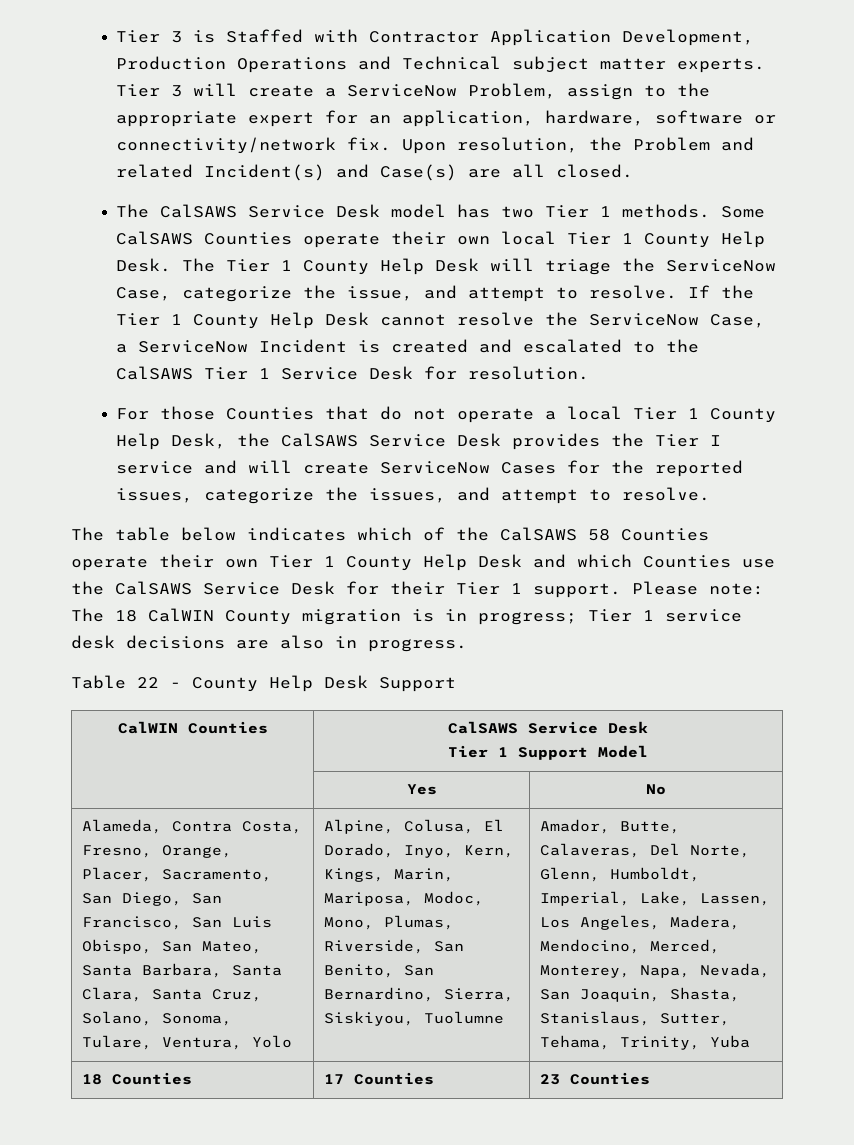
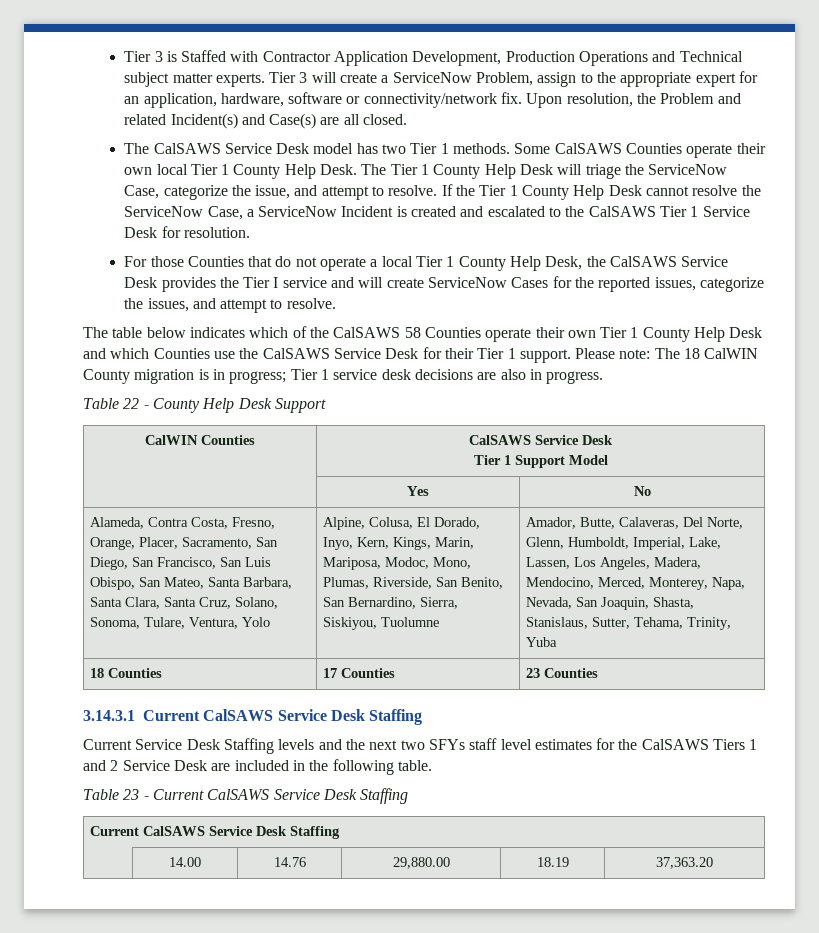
(651, 1078) none -> [83,709,423,725] [83,738,758,754] [83,759,432,775] [83,788,409,804] [90,826,341,839] [169,857,201,867] [273,857,306,867] [392,857,450,869] [536,857,569,867] [656,857,713,869] // 3.14.3.1 Current CalSAWS Service Desk Staffing // Current Service Desk Staffing levels and the next two SFYs staff level estimates for the CalSAWS Tiers 1 and 2 Service Desk are included in the following table. // Table 23 - Current CalSAWS Service Desk Staffing // Current CalSAWS Service Desk Staffing // | 14.00 | 14.76 | 29,880.00 | 18.19 | 37,363.20

